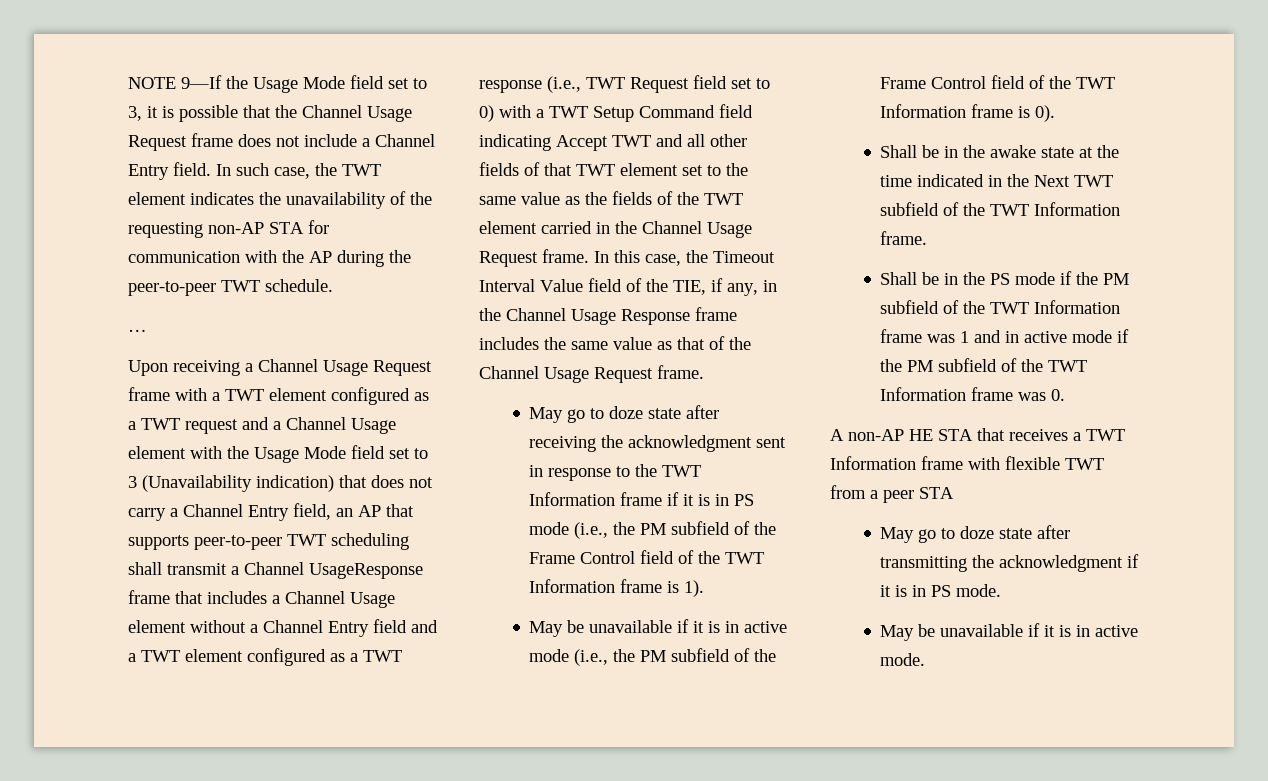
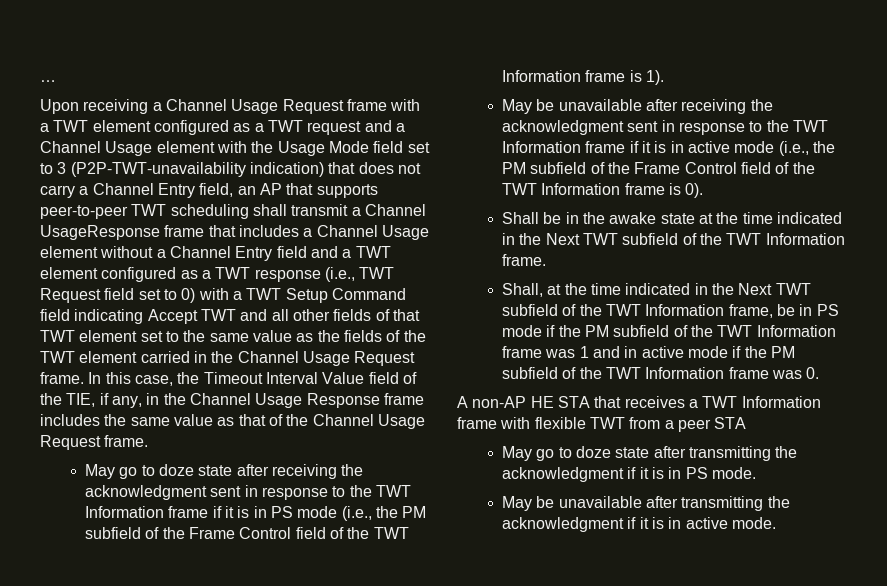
[128,75,427,93] [128,105,412,122] [128,133,435,151] [128,162,381,180] [128,191,432,209] [128,220,329,238] [128,250,411,267] [128,279,333,296] NOTE 9—If the Usage Mode field set to 3, it is possible that the Channel Usage Request frame does not include a Channel Entry field. In such case, the TWT element indicates the unavailability of the requesting non-AP STA for communication with the AP during the peer-to-peer TWT schedule. // -> (40, 81) none
[142,475,252,492] (Unavailability -> [70,162,246,177] (P2P-TWT-unavailability
(673, 626) none -> [646,99,773,114] [502,120,828,135] [502,141,626,153] after receiving the acknowledgment sent in response to the TWT Information frame
[880,272,986,285] Shall be in the -> [502,283,811,297] [502,304,813,318] Shall, at the time indicated in the Next TWT subfield of the TWT Information frame, be in
(1024, 630) none -> [646,496,790,511] [502,517,625,532] after transmitting the acknowledgment

